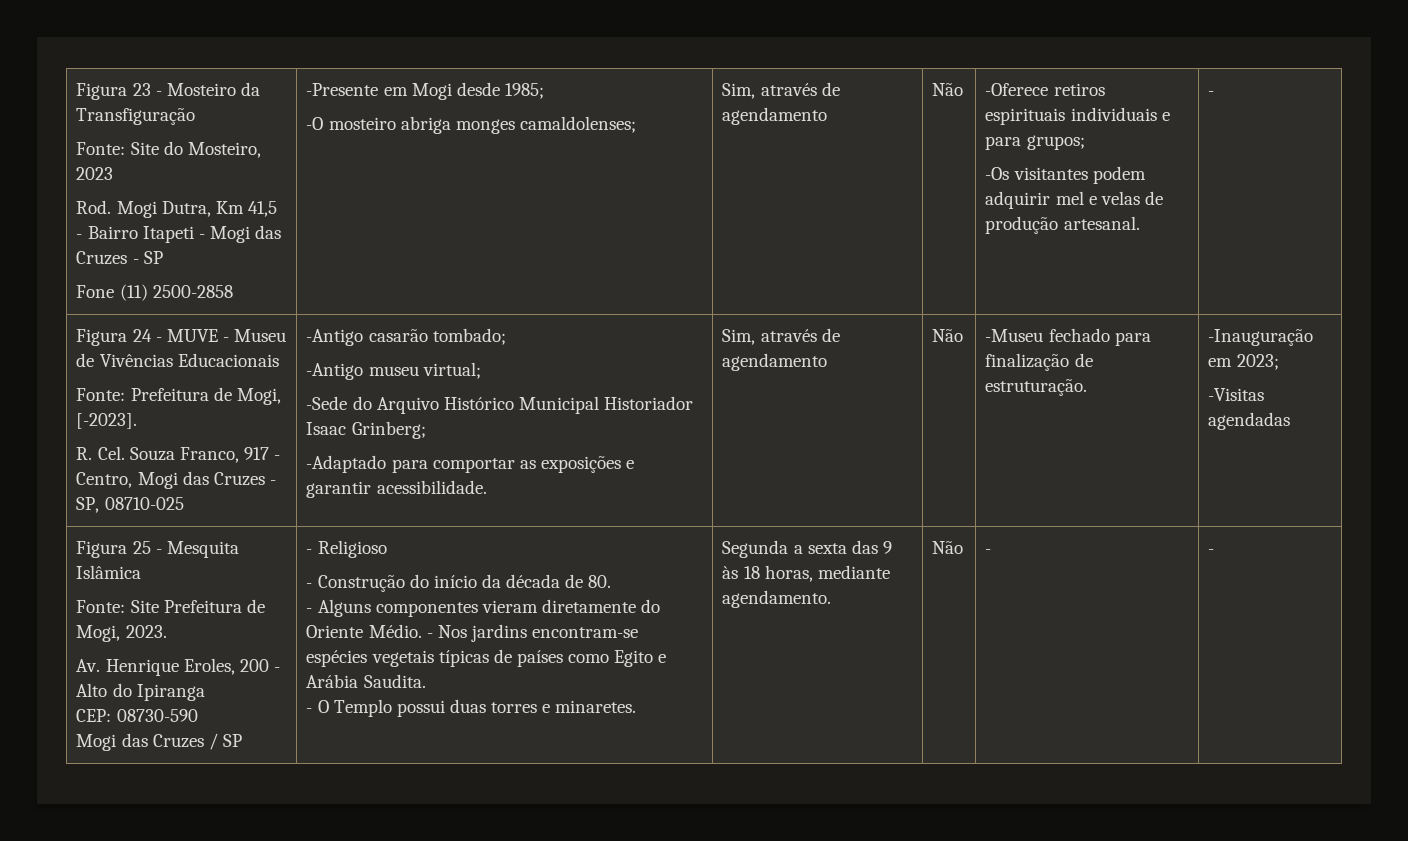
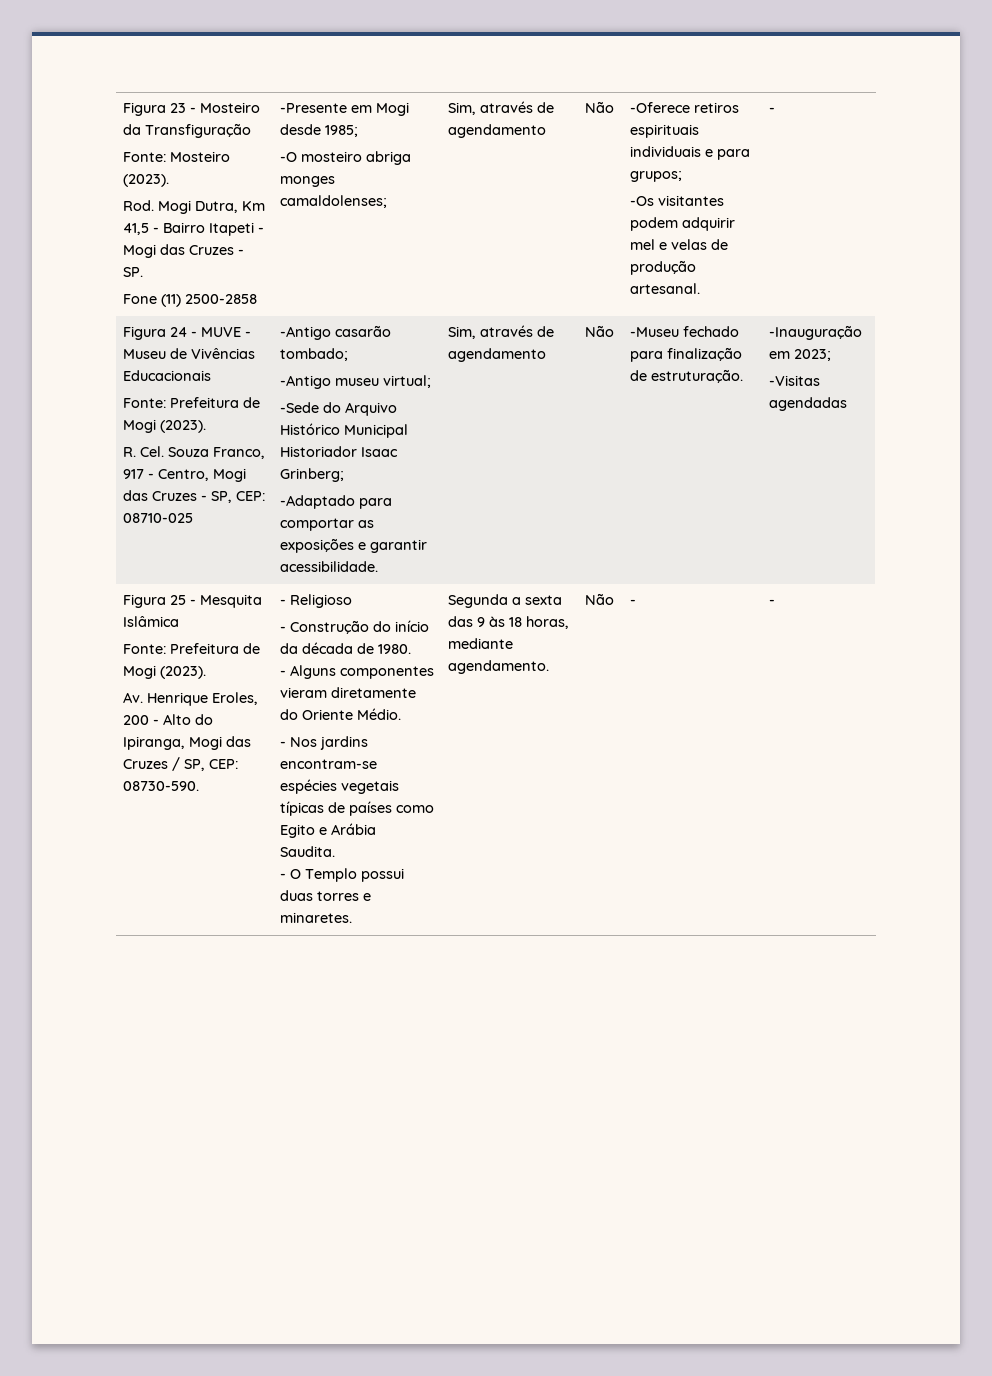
[130,141,261,158] [76,167,114,180] Site do Mosteiro, 2023 -> [170,151,231,162] [123,174,170,187] Mosteiro (2023).
[143,251,163,264] SP -> [123,267,144,277] SP.
[236,388,281,405] [76,413,138,429] Mogi, [-2023]. -> [123,419,207,433] Mogi (2023).
(100, 505) none -> [236,491,266,501] CEP:
[130,599,265,613] [76,625,167,642] Site Prefeitura de Mogi, 2023. -> [170,643,261,654] [123,665,207,679] Prefeitura de Mogi (2023).
[136,684,205,701] [76,709,198,722] Ipiranga // CEP: 08730-590 // -> [123,736,186,750] Ipiranga,
[222,734,242,747] SP -> [184,759,239,771] [123,781,200,791] SP, CEP: 08730-590.
[588,575,612,588] 80. -> [378,644,412,654] 1980.
(422, 631) none -> (402, 714) //

